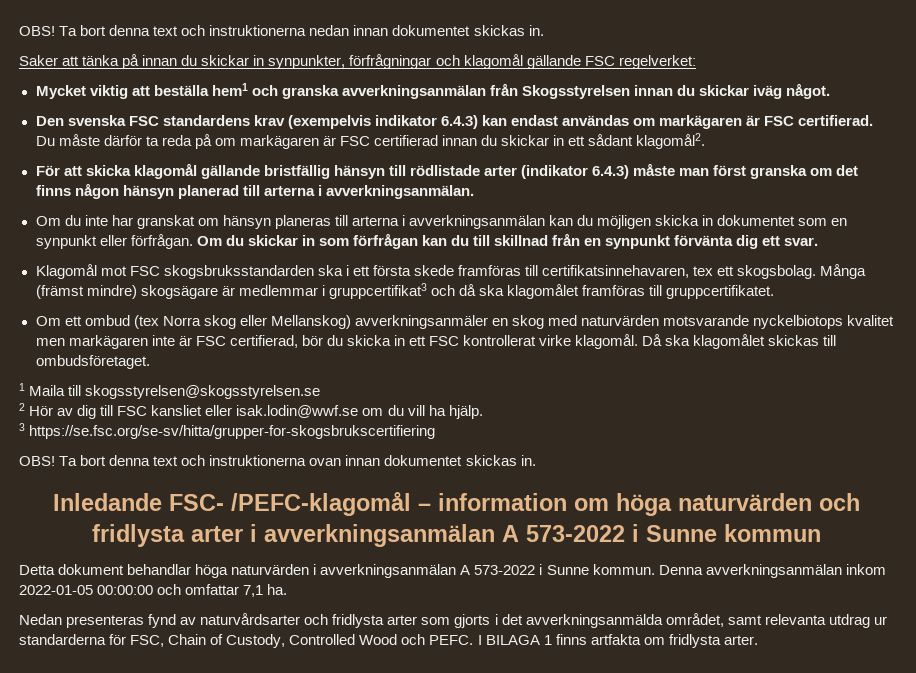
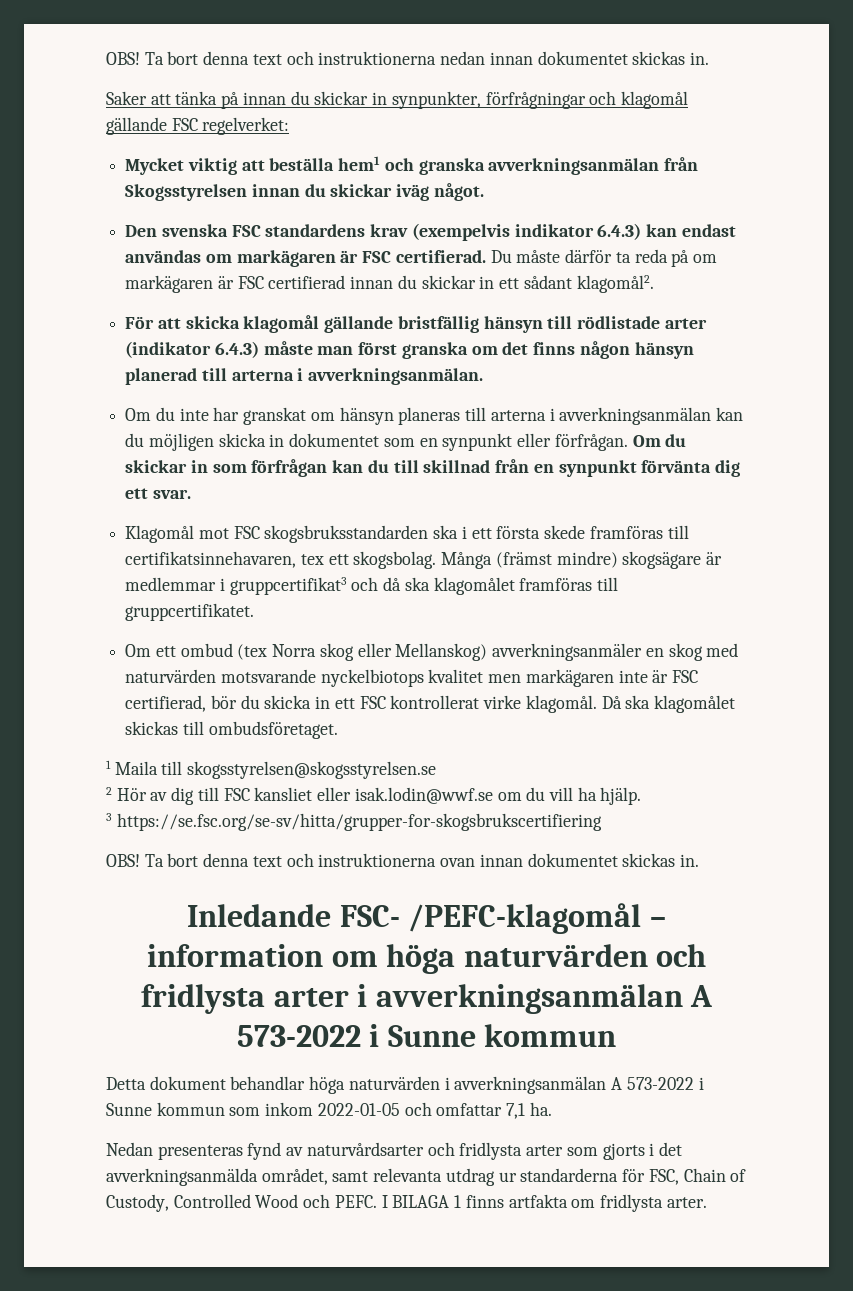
[592,564,842,578] kommun. Denna avverkningsanmälan -> [156,1102,261,1116] kommun som
[97,585,154,595] 00:00:00 -> (400, 1109) none

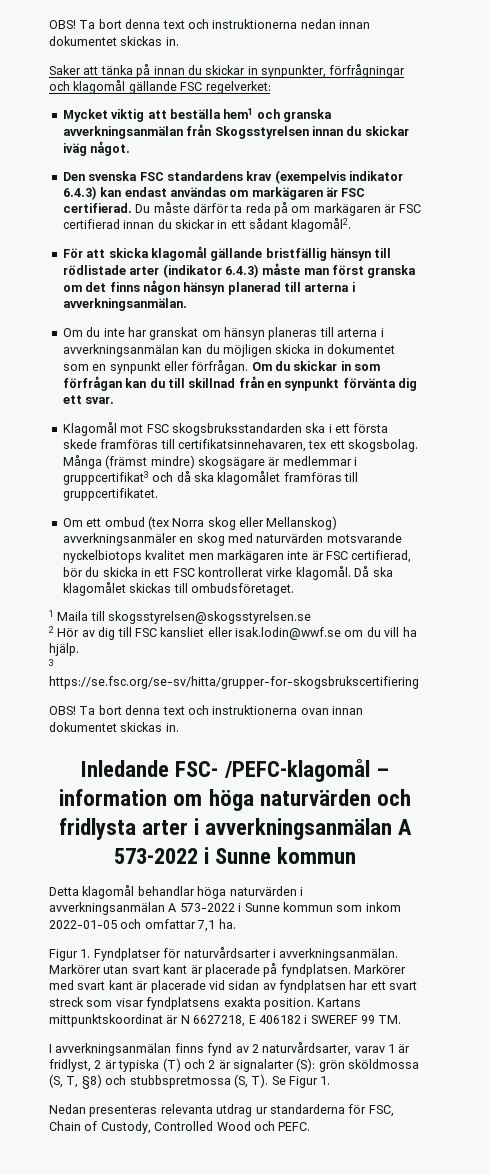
[149,1076,226,1090] dokument -> [82,885,135,899] klagomål
[106,1142,682,1160] [106,1168,369,1186] Nedan presenteras fynd av naturvårdsarter och fridlysta arter som gjorts i det avverkningsanmälda området, samt -> [49,947,399,961] [49,963,406,977] [49,980,418,993] [49,997,362,1010] [49,1014,402,1027] [49,1042,411,1056] [49,1058,420,1072] [49,1074,331,1089] [49,1104,158,1117] Figur 1. Fyndplatser för naturvårdsarter i avverkningsanmälan. Markörer utan svart kant är placerade på fyndplatsen. Markörer med svart kant är placerade vid sidan av fyndplatsen har ett svart streck som visar fyndplatsens exakta position. Kartans mittpunktskoordinat är N 6627218, E 406182 i SWEREF 99 TM. // I avverkningsanmälan finns fynd av 2 naturvårdsarter, varav 1 är fridlyst, 2 är typiska (T) och 2 är signalarter (S): grön sköldmossa (S, T, §8) och stubbspretmossa (S, T). Se Figur 1. // Nedan presenteras
[381,1194,707,1212] I BILAGA 1 finns artfakta om fridlysta arter. -> (311, 1126) none

